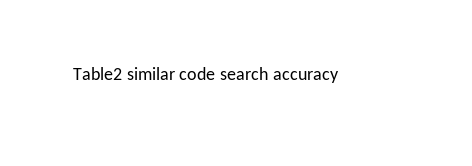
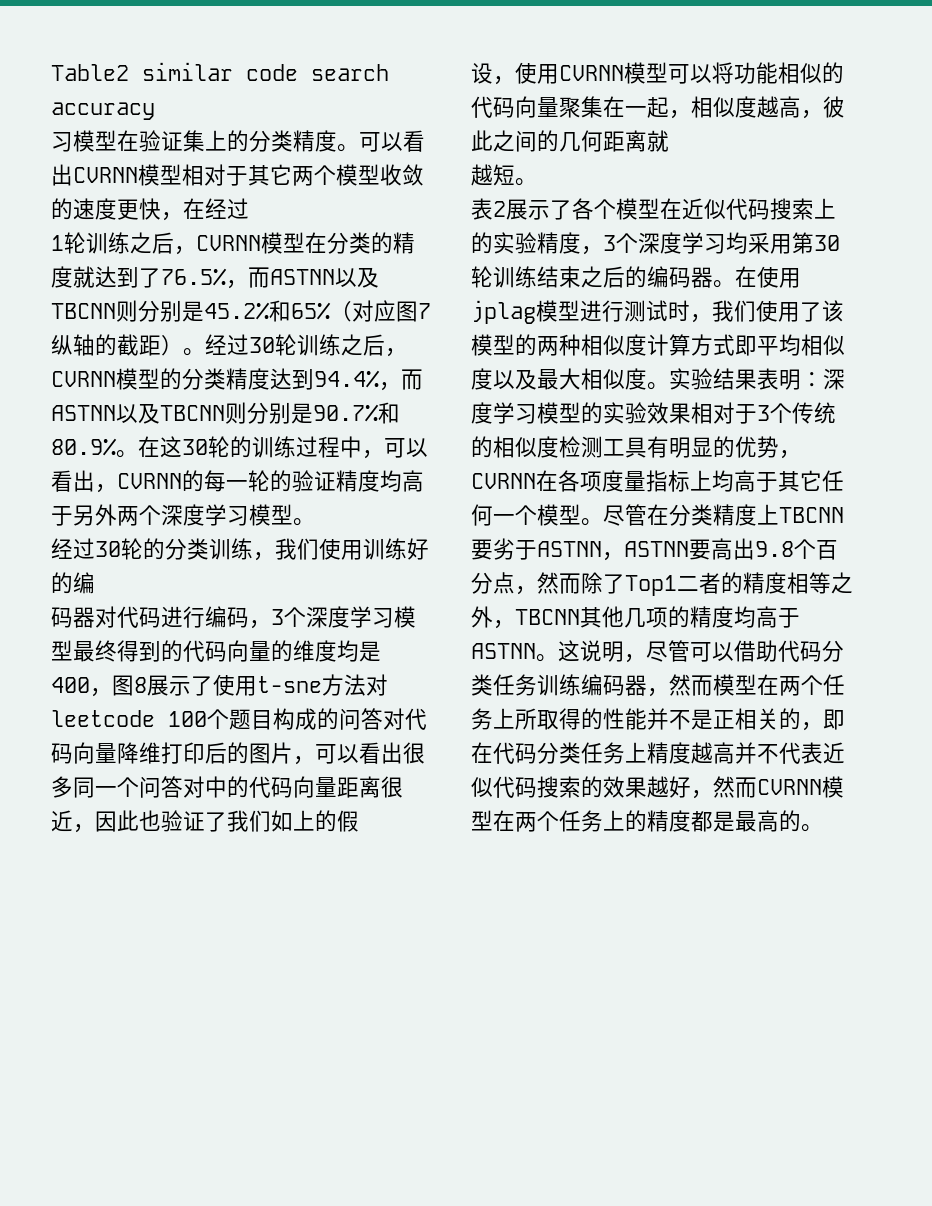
(339, 77) none -> [51,130,425,152] [51,164,424,186] [51,198,249,221] [51,232,415,255] [51,266,379,289] [51,300,431,322] [51,334,407,357] [51,368,423,391] [51,402,400,424] [51,436,428,459] [51,470,424,493] [51,504,315,526] [51,538,429,561] [51,572,95,594] [51,606,416,629] [51,640,381,662] [51,674,388,697] [51,708,427,730] [51,742,425,765] [51,776,403,798] [51,810,359,833] [471,62,844,85] [471,96,845,119] [471,130,669,152] [471,164,537,186] [471,198,836,220] [471,232,840,255] [471,266,801,288] [471,300,844,324] [471,334,845,356] [471,368,845,390] [471,402,836,424] [471,436,801,459] [471,470,844,492] [471,504,844,526] [471,538,838,561] [471,572,853,596] [471,606,800,629] [471,640,844,663] [471,674,845,697] [471,708,845,731] [471,742,845,764] [471,776,844,799] [471,810,823,832] // 习模型在验证集上的分类精度。可以看出CVRNN模型相对于其它两个模型收敛的速度更快，在经过 // 1轮训练之后，CVRNN模型在分类的精度就达到了76.5%，而ASTNN以及TBCNN则分别是45.2%和65%（对应图7纵轴的截距）。经过30轮训练之后，CVRNN模型的分类精度达到94.4%，而ASTNN以及TBCNN则分别是90.7%和80.9%。在这30轮的训练过程中，可以看出，CVRNN的每一轮的验证精度均高于另外两个深度学习模型。 // 经过30轮的分类训练，我们使用训练好的编 // 码器对代码进行编码，3个深度学习模型最终得到的代码向量的维度均是400，图8展示了使用t-sne方法对leetcode 100个题目构成的问答对代码向量降维打印后的图片，可以看出很多同一个问答对中的代码向量距离很近，因此也验证了我们如上的假 // 设，使用CVRNN模型可以将功能相似的代码向量聚集在一起，相似度越高，彼此之间的几何距离就 // 越短。 // 表2展示了各个模型在近似代码搜索上的实验精度，3个深度学习均采用第30轮训练结束之后的编码器。在使用jplag模型进行测试时，我们使用了该模型的两种相似度计算方式即平均相似度以及最大相似度。实验结果表明：深度学习模型的实验效果相对于3个传统的相似度检测工具有明显的优势，CVRNN在各项度量指标上均高于其它任何一个模型。尽管在分类精度上TBCNN要劣于ASTNN，ASTNN要高出9.8个百分点，然而除了Top1二者的精度相等之外，TBCNN其他几项的精度均高于ASTNN。这说明，尽管可以借助代码分类任务训练编码器，然而模型在两个任务上所取得的性能并不是正相关的，即在代码分类任务上精度越高并不代表近似代码搜索的效果越好，然而CVRNN模型在两个任务上的精度都是最高的。

